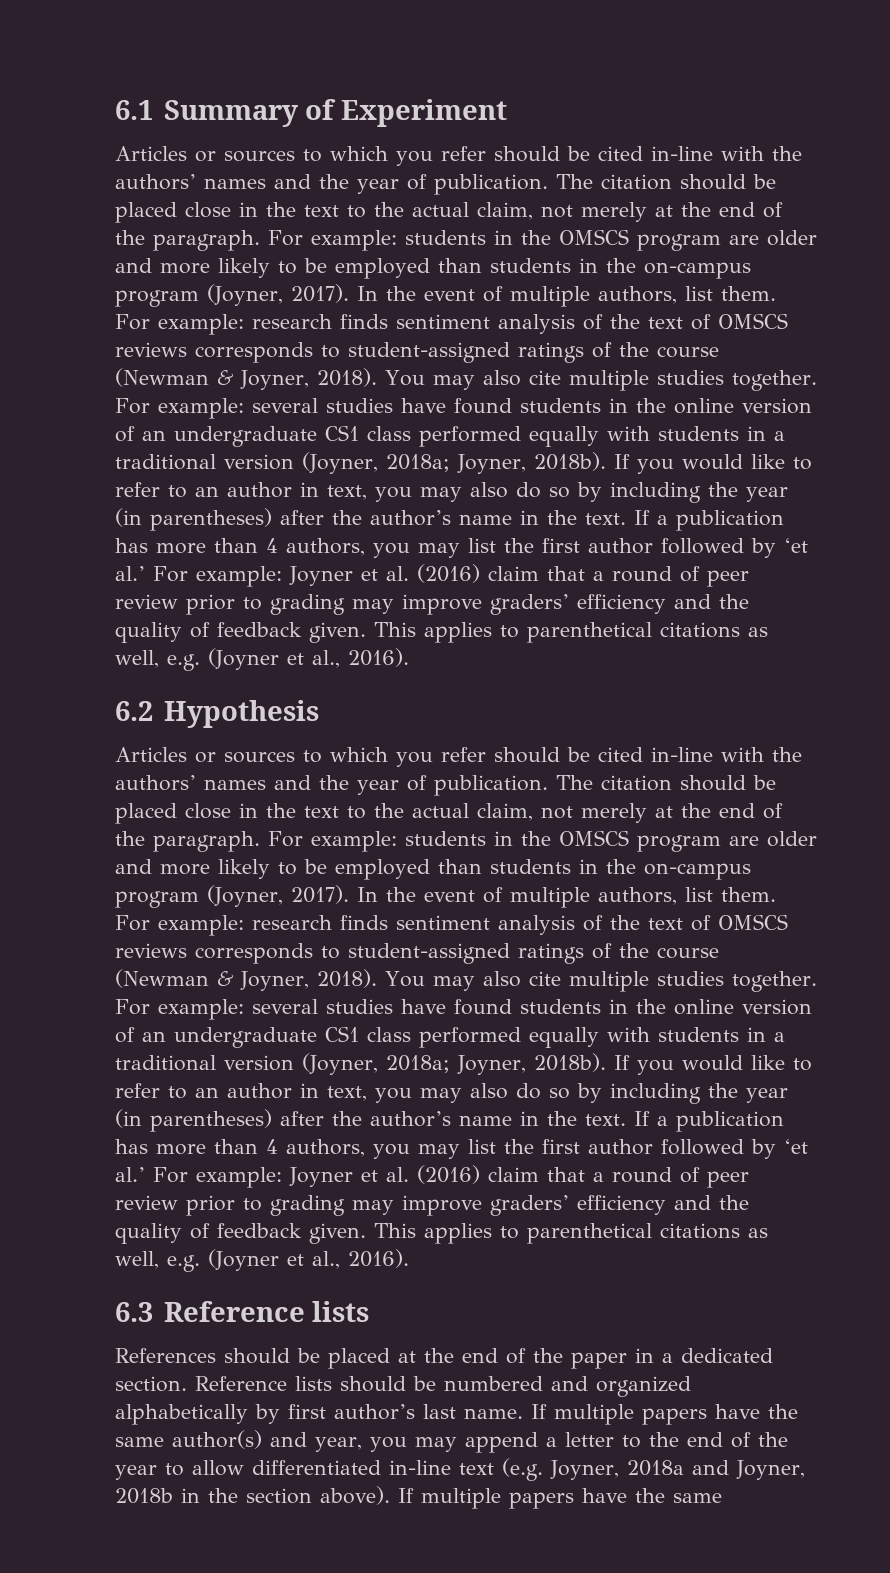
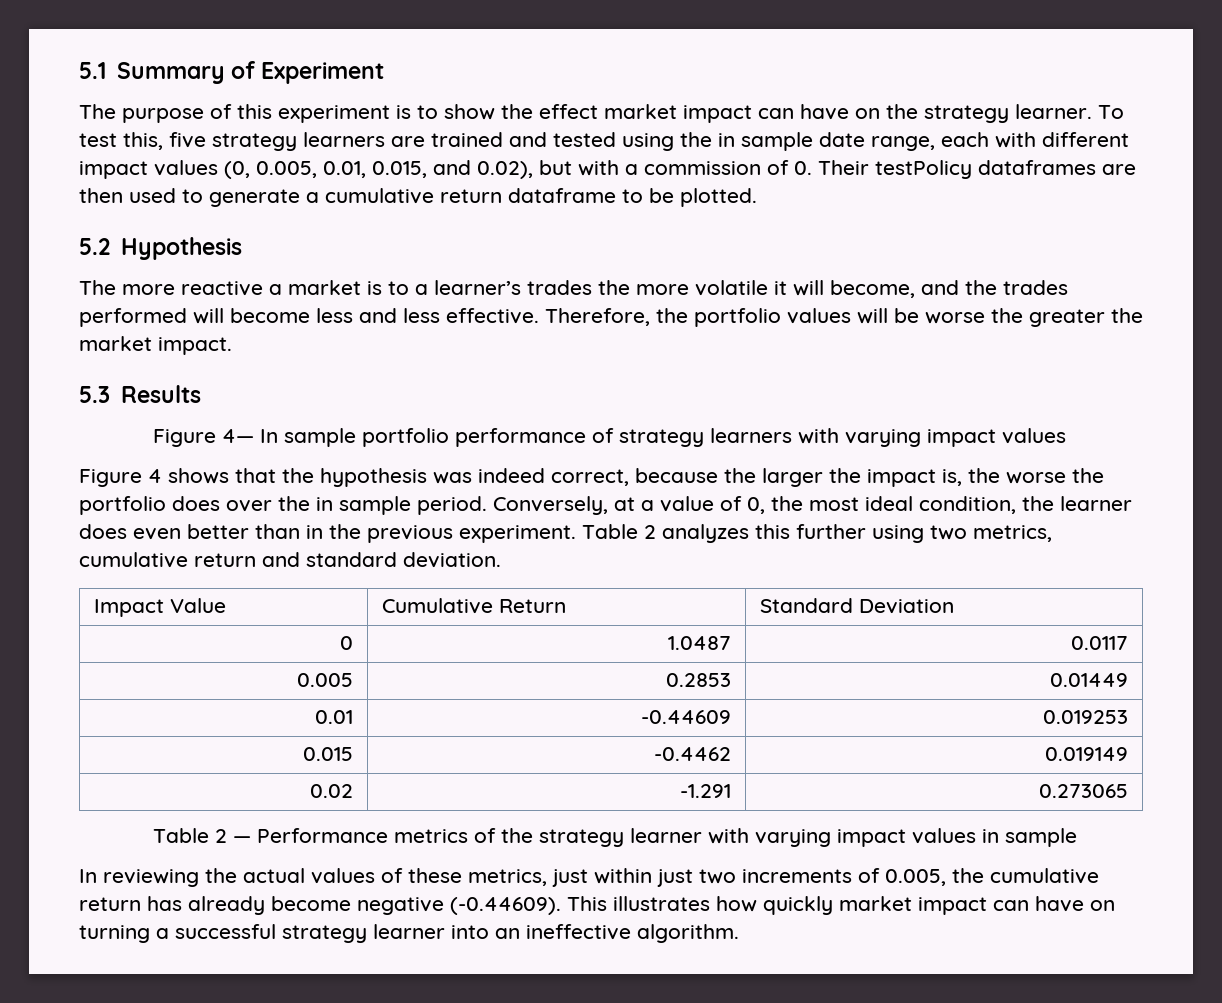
[115,100,153,120] 6.1 -> [79,62,106,79] 5.1
[115,146,802,166] [115,174,776,195] [115,202,783,223] [115,229,817,251] [115,258,751,279] [115,284,776,307] [115,313,788,335] [115,342,719,363] [115,368,817,391] [115,398,812,419] [115,425,785,447] [115,452,812,474] [115,482,788,503] [115,508,784,531] [115,538,808,558] [115,564,749,587] [115,594,749,615] [115,622,768,643] [115,648,410,671] [115,700,319,728] [115,747,802,767] [115,775,776,796] [115,803,783,824] [115,830,817,852] [115,859,751,880] [115,885,776,908] [115,914,788,936] [115,943,719,964] [115,969,817,992] [115,999,812,1020] [115,1026,785,1048] [115,1053,812,1075] [115,1083,788,1104] [115,1109,784,1132] [115,1139,808,1159] [115,1165,749,1188] [115,1195,749,1216] [115,1223,768,1244] [115,1249,410,1272] [115,1301,370,1322] [115,1348,773,1369] [115,1376,691,1397] [115,1404,798,1425] [115,1430,788,1453] [115,1458,805,1481] [115,1486,722,1509] Articles or sources to which you refer should be cited in-line with the authors’ names and the year of publication. The citation should be placed close in the text to the actual claim, not merely at the end of the paragraph. For example: students in the OMSCS program are older and more likely to be employed than students in the on-campus program (Joyner, 2017). In the event of multiple authors, list them. For example: research finds sentiment analysis of the text of OMSCS reviews corresponds to student-assigned ratings of the course (Newman & Joyner, 2018). You may also cite multiple studies together. For example: several studies have found students in the online version of an undergraduate CS1 class performed equally with students in a traditional version (Joyner, 2018a; Joyner, 2018b). If you would like to refer to an author in text, you may also do so by including the year (in parentheses) after the author’s name in the text. If a publication has more than 4 authors, you may list the first author followed by ‘et al.’ For example: Joyner et al. (2016) claim that a round of peer review prior to grading may improve graders’ efficiency and the quality of feedback given. This applies to parenthetical citations as well, e.g. (Joyner et al., 2016). // 6.2 Hypothesis // Articles or sources to which you refer should be cited in-line with the authors’ names and the year of publication. The citation should be placed close in the text to the actual claim, not merely at the end of the paragraph. For example: students in the OMSCS program are older and more likely to be employed than students in the on-campus program (Joyner, 2017). In the event of multiple authors, list them. For example: research finds sentiment analysis of the text of OMSCS reviews corresponds to student-assigned ratings of the course (Newman & Joyner, 2018). You may also cite multiple studies together. For example: several studies have found students in the online version of an undergraduate CS1 class performed equally with students in a traditional version (Joyner, 2018a; Joyner, 2018b). If you would like to refer to an author in text, you may also do so by including the year (in parentheses) after the author’s name in the text. If a publication has more than 4 authors, you may list the first author followed by ‘et al.’ For example: Joyner et al. (2016) claim that a round of peer review prior to grading may improve graders’ efficiency and the quality of feedback given. This applies to parenthetical citations as well, e.g. (Joyner et al., 2016). // 6.3 Reference lists // References should be placed at the end of the paper in a dedicated section. Reference lists should be numbered and organized alphabetically by first author’s last name. If multiple papers have the same author(s) and year, you may append a letter to the end of the year to allow differentiated in-line text (e.g. Joyner, 2018a and Joyner, 2018b in the section above). If multiple papers have the same -> [79,104,1124,123] [79,132,1129,151] [79,160,1136,179] [79,188,757,207] [79,237,242,260] [79,280,1068,298] [79,308,1143,327] [79,336,232,355] [79,385,201,403] [152,428,1066,447] [79,468,1104,487] [79,496,1132,515] [79,524,1052,543] [79,552,501,568] [94,598,227,617] [382,598,567,614] [760,598,955,614] [339,636,353,650] [667,636,731,650] [1070,636,1128,650] [296,673,353,687] [665,673,731,687] [1049,673,1128,687] [314,710,353,724] [640,710,731,724] [1042,710,1128,724] [302,747,353,761] [653,747,731,761] [1044,747,1128,761] [309,784,353,798] [679,784,731,798] [1038,784,1128,798] [152,828,1077,847] [79,868,1099,887] [79,896,1115,915] [79,924,739,943] The purpose of this experiment is to show the effect market impact can have on the strategy learner. To test this, five strategy learners are trained and tested using the in sample date range, each with different impact values (0, 0.005, 0.01, 0.015, and 0.02), but with a commission of 0. Their testPolicy dataframes are then used to generate a cumulative return dataframe to be plotted. // 5.2 Hypothesis // The more reactive a market is to a learner’s trades the more volatile it will become, and the trades performed will become less and less effective. Therefore, the portfolio values will be worse the greater the market impact. // 5.3 Results // Figure 4— In sample portfolio performance of strategy learners with varying impact values // Figure 4 shows that the hypothesis was indeed correct, because the larger the impact is, the worse the portfolio does over the in sample period. Conversely, at a value of 0, the most ideal condition, the learner does even better than in the previous experiment. Table 2 analyzes this further using two metrics, cumulative return and standard deviation. // Impact Value | Cumulative Return | Standard Deviation // 0 | 1.0487 | 0.0117 // 0.005 | 0.2853 | 0.01449 // 0.01 | -0.44609 | 0.019253 // 0.015 | -0.4462 | 0.019149 // 0.02 | -1.291 | 0.273065 // Table 2 — Performance metrics of the strategy learner with varying impact values in sample // In reviewing the actual values of these metrics, just within just two increments of 0.005, the cumulative return has already become negative (-0.44609). This illustrates how quickly market impact can have on turning a successful strategy learner into an ineffective algorithm.

